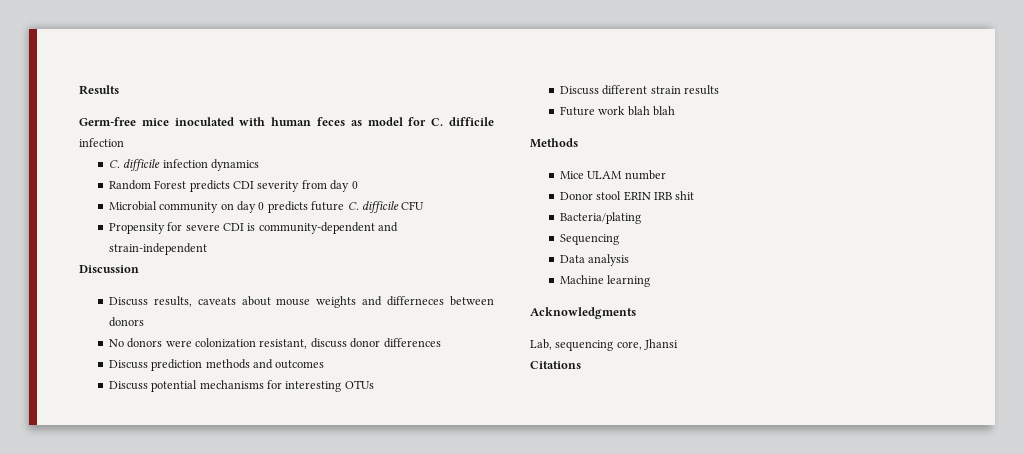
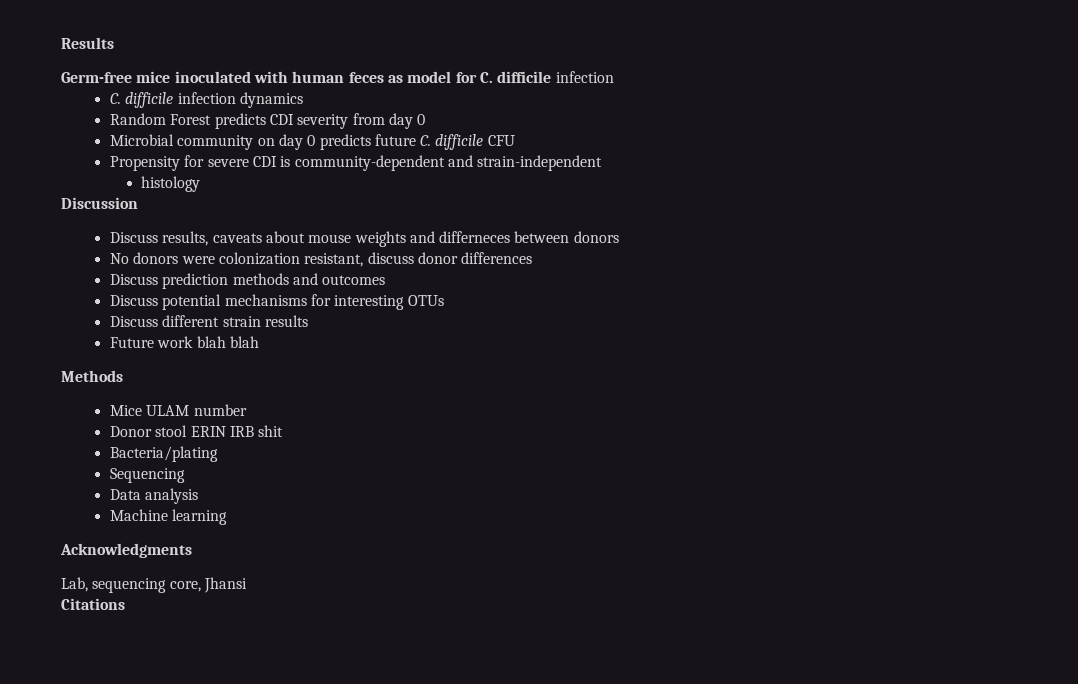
(207, 249) none -> [141,176,201,192] // histology

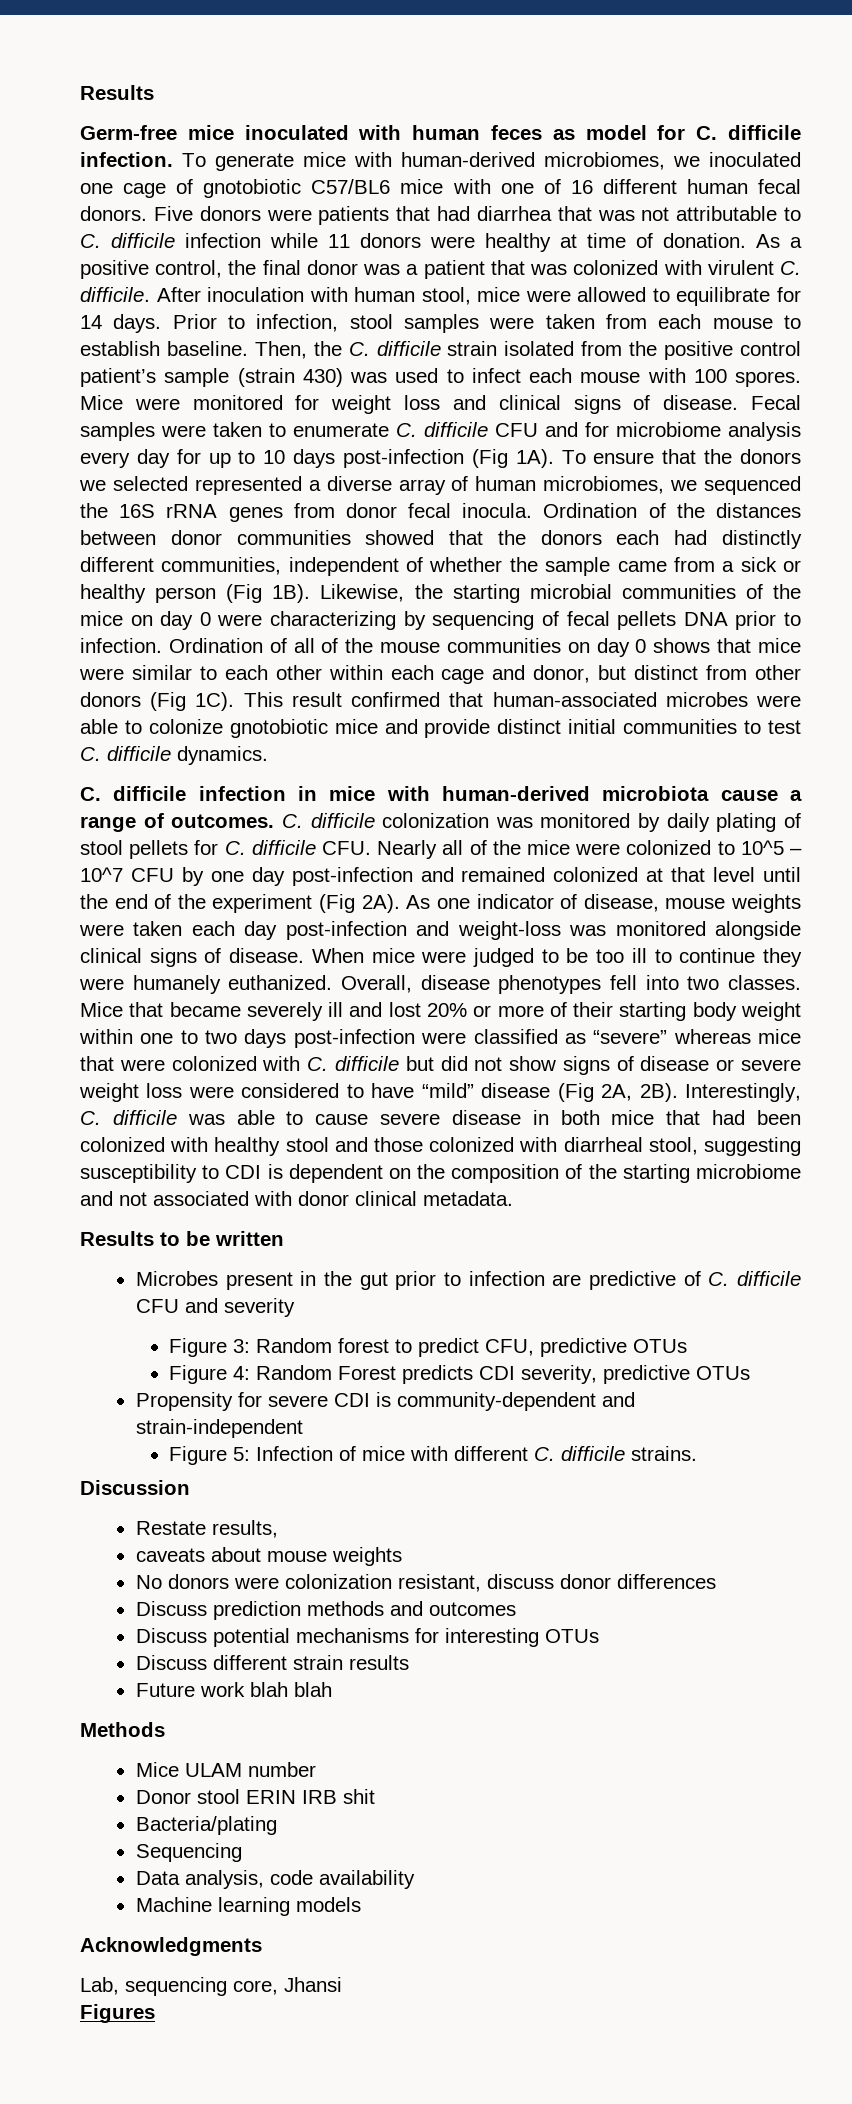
[555,71,614,83] [109,92,303,108] [109,113,426,129] [109,134,515,150] infection // C. difficile infection dynamics // Random Forest predicts CDI severity from day 0 // Microbial community on day 0 predicts future C. difficile CFU -> [80,152,801,171] [80,179,802,198] [80,206,802,225] [80,233,802,252] [80,260,802,279] [80,287,801,306] [80,314,802,333] [80,341,802,360] [80,368,801,387] [80,395,802,414] [80,422,801,441] [80,449,801,468] [79,476,801,495] [80,503,801,522] [80,530,803,549] [80,557,802,576] [80,584,802,603] [80,611,802,630] [80,638,801,657] [79,665,801,684] [80,692,801,711] [80,719,801,738] [80,746,268,765] [80,786,803,801] [80,813,801,832] [80,840,803,859] [80,867,801,886] [80,894,802,913] [79,921,802,940] [80,948,802,967] [79,975,801,994] [80,1002,802,1021] [79,1029,801,1048] [80,1056,802,1075] [79,1083,801,1102] [80,1110,801,1125] [80,1137,801,1156] [80,1164,801,1183] [80,1191,513,1206] [80,1231,284,1246] [135,1271,802,1290] [135,1298,295,1317] [169,1338,688,1357] [169,1365,751,1384] infection. To generate mice with human-derived microbiomes, we inoculated one cage of gnotobiotic C57/BL6 mice with one of 16 different human fecal donors. Five donors were patients that had diarrhea that was not attributable to C. difficile infection while 11 donors were healthy at time of donation. As a positive control, the final donor was a patient that was colonized with virulent C. difficile. After inoculation with human stool, mice were allowed to equilibrate for 14 days. Prior to infection, stool samples were taken from each mouse to establish baseline. Then, the C. difficile strain isolated from the positive control patient’s sample (strain 430) was used to infect each mouse with 100 spores. Mice were monitored for weight loss and clinical signs of disease. Fecal samples were taken to enumerate C. difficile CFU and for microbiome analysis every day for up to 10 days post-infection (Fig 1A). To ensure that the donors we selected represented a diverse array of human microbiomes, we sequenced the 16S rRNA genes from donor fecal inocula. Ordination of the distances between donor communities showed that the donors each had distinctly different communities, independent of whether the sample came from a sick or healthy person (Fig 1B). Likewise, the starting microbial communities of the mice on day 0 were characterizing by sequencing of fecal pellets DNA prior to infection. Ordination of all of the mouse communities on day 0 shows that mice were similar to each other within each cage and donor, but distinct from other donors (Fig 1C). This result confirmed that human-associated microbes were able to colonize gnotobiotic mice and provide distinct initial communities to test C. difficile dynamics. // C. difficile infection in mice with human-derived microbiota cause a range of outcomes. C. difficile colonization was monitored by daily plating of stool pellets for C. difficile CFU. Nearly all of the mice were colonized to 10^5 – 10^7 CFU by one day post-infection and remained colonized at that level until the end of the experiment (Fig 2A). As one indicator of disease, mouse weights were taken each day post-infection and weight-loss was monitored alongside clinical signs of disease. When mice were judged to be too ill to continue they were humanely euthanized. Overall, disease phenotypes fell into two classes. Mice that became severely ill and lost 20% or more of their starting body weight within one to two days post-infection were classified as “severe” whereas mice that were colonized with C. difficile but did not show signs of disease or severe weight loss were considered to have “mild” disease (Fig 2A, 2B). Interestingly, C. difficile was able to cause severe disease in both mice that had been colonized with healthy stool and those colonized with diarrheal stool, suggesting susceptibility to CDI is dependent on the composition of the starting microbiome and not associated with donor clinical metadata. // Results to be written // Microbes present in the gut prior to infection are predictive of C. difficile CFU and severity // Figure 3: Random forest to predict CFU, predictive OTUs // Figure 4: Random Forest predicts CDI severity, predictive OTUs
[141,176,201,192] histology -> [169,1446,698,1465] Figure 5: Infection of mice with different C. difficile strains.
[109,232,158,243] Discuss -> [135,1521,206,1535] Restate
(209, 238) none -> (278, 1529) //
[409,231,619,243] and differneces between donors -> (402, 1556) none
[145,488,199,504] analysis -> [184,1870,415,1889] analysis, code availability
(228, 517) none -> [295,1897,361,1912] models
[61,598,125,610] Citations -> [80,2004,155,2023] Figures

